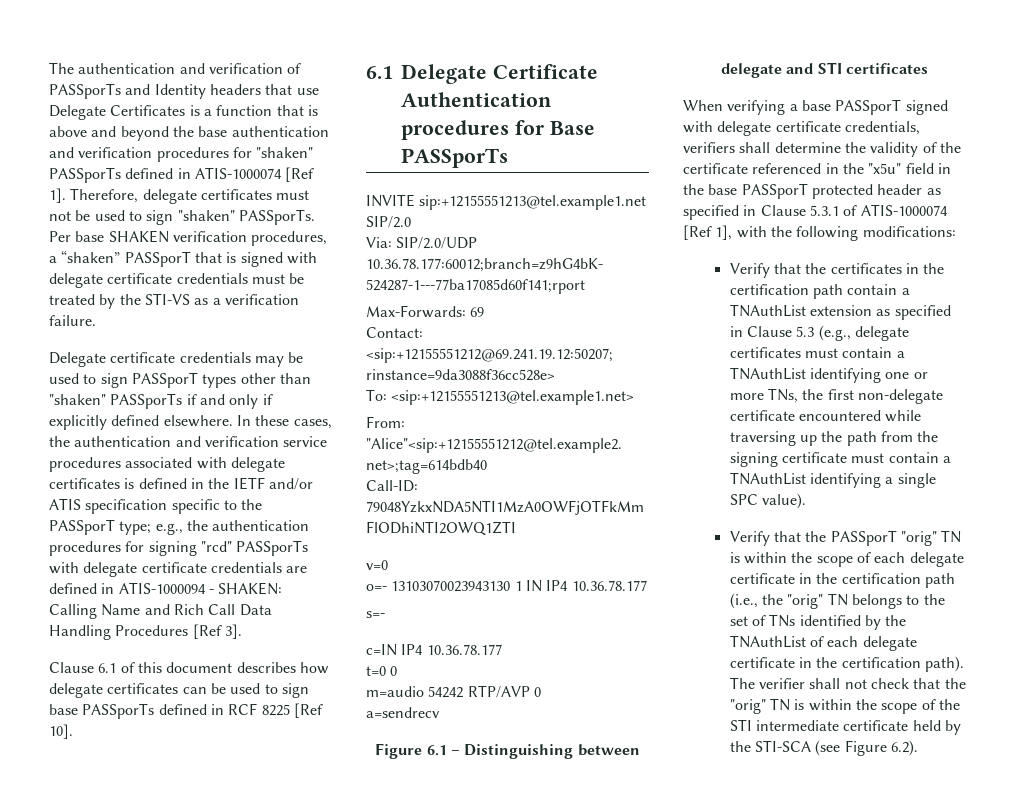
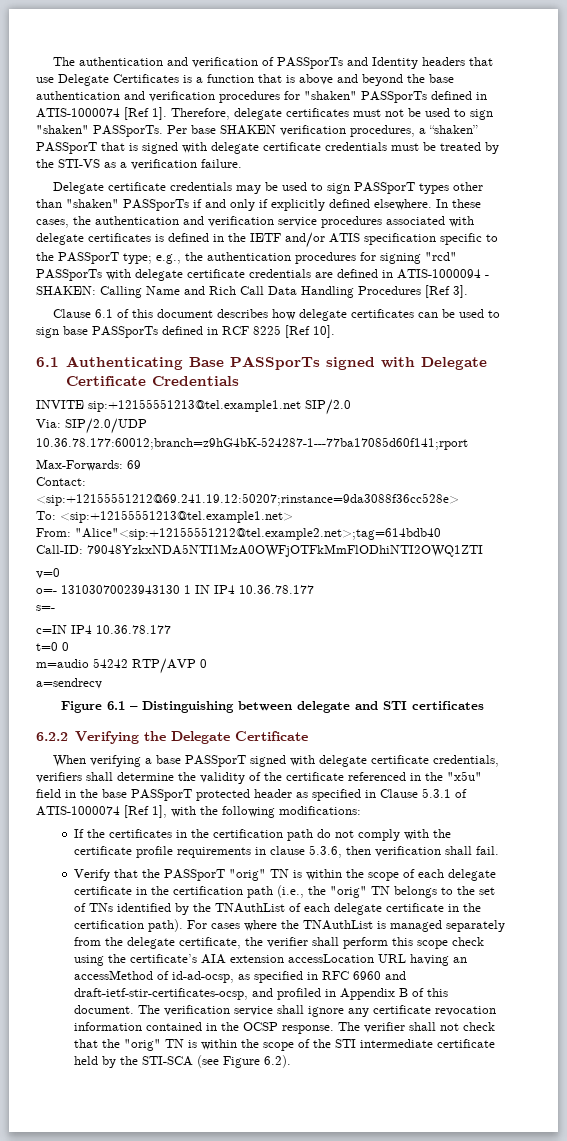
[401,64,598,84] [401,92,552,107] [401,120,595,140] [401,148,508,168] Delegate Certificate Authentication procedures for Base PASSporTs -> [65,356,487,370] [65,376,239,386] Authenticating Base PASSporTs signed with Delegate Certificate Credentials
(928, 68) none -> [36,731,308,744] // 6.2.2 Verifying the Delegate Certificate
[729,263,802,278] Verify that -> [73,829,84,838] If
[847,284,910,295] [729,304,951,320] [729,325,910,341] [729,347,905,358] [729,367,928,383] [729,388,944,404] [729,410,922,422] [729,431,939,446] [729,452,952,467] [729,472,936,488] [729,493,807,509] contain a TNAuthList extension as specified in Clause 5.3 (e.g., delegate certificates must contain a TNAuthList identifying one or more TNs, the first non-delegate certificate encountered while traversing up the path from the signing certificate must contain a TNAuthList identifying a single SPC value). -> [316,829,451,841] [73,845,499,858] do not comply with the certificate profile requirements in clause 5.3.6, then verification shall fail.
(965, 664) none -> [186,920,505,932] [73,937,484,949] [73,954,467,966] [73,970,406,983] [73,988,448,1000] [73,1005,496,1017] [73,1022,334,1034] For cases where the TNAuthList is managed separately from the delegate certificate, the verifier shall perform this scope check using the certificate’s AIA extension accessLocation URL having an accessMethod of id-ad-ocsp, as specified in RFC 6960 and draft-ietf-stir-certificates-ocsp, and profiled in Appendix B of this document. The verification service shall ignore any certificate revocation information contained in the OCSP response.

